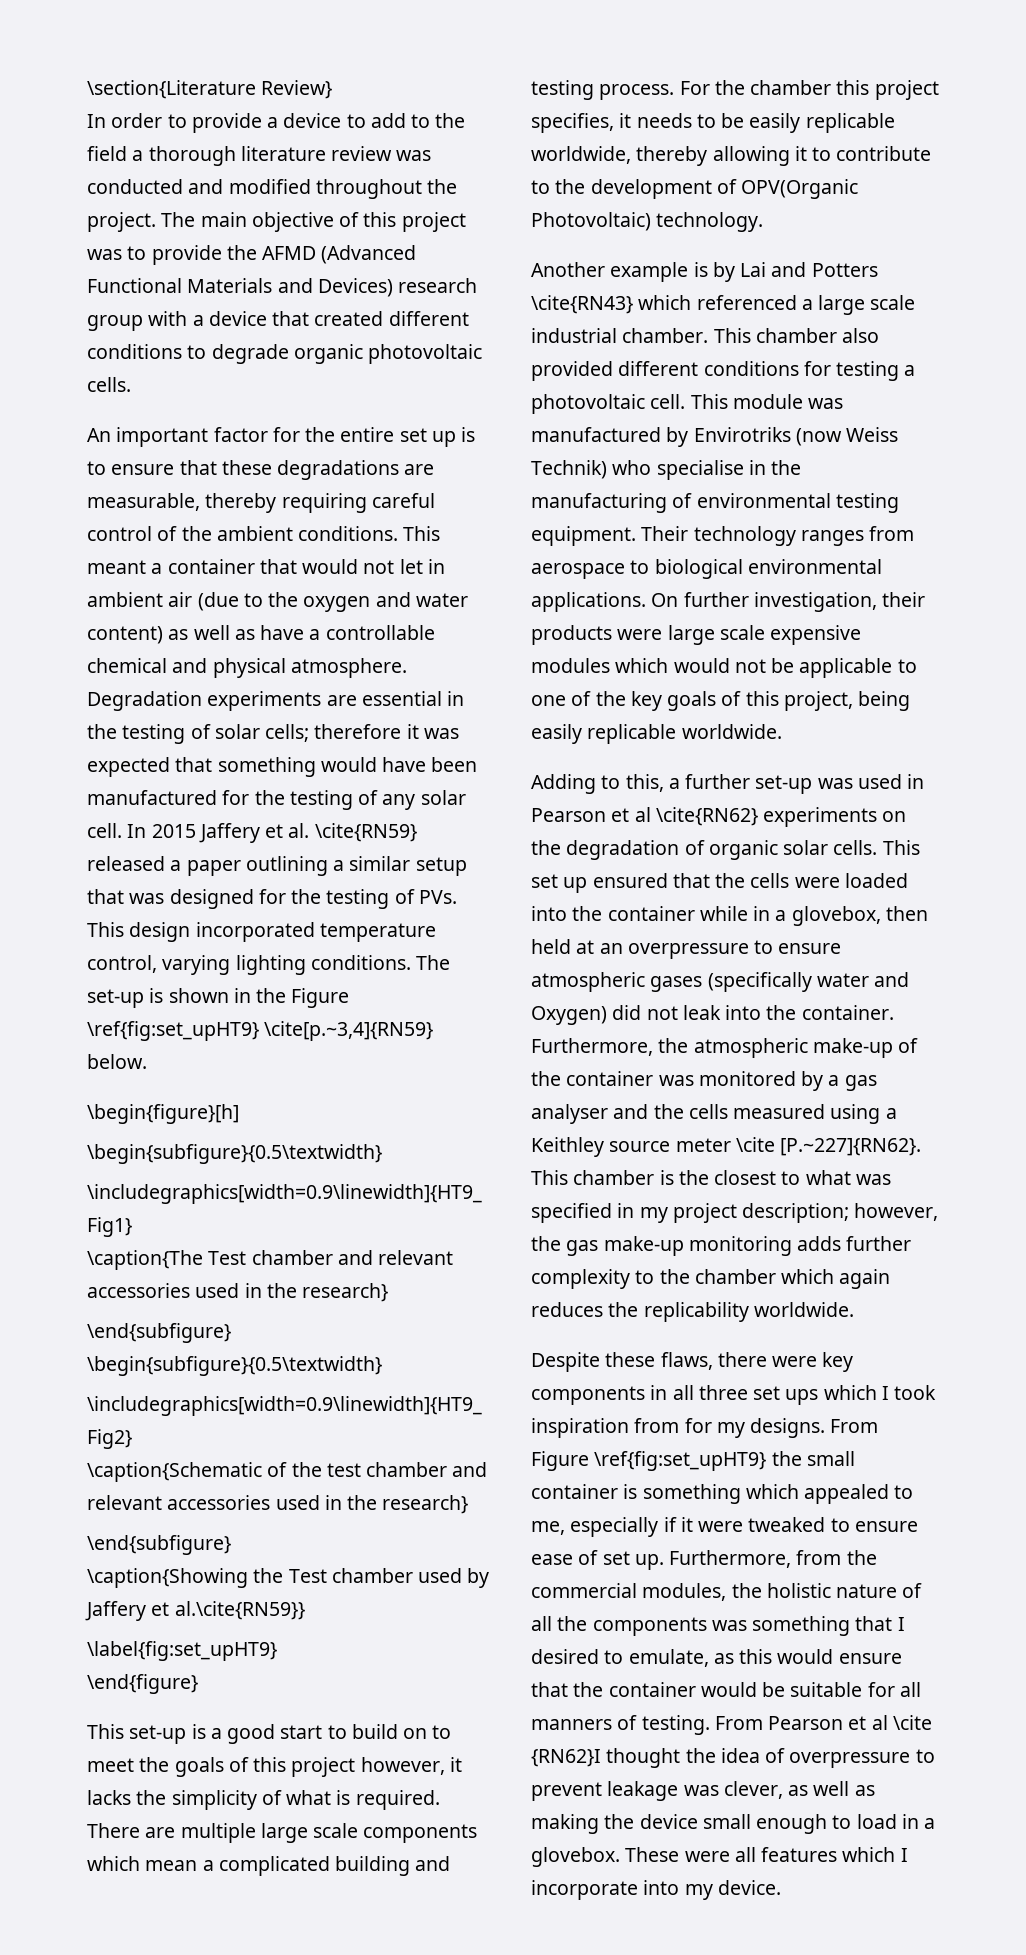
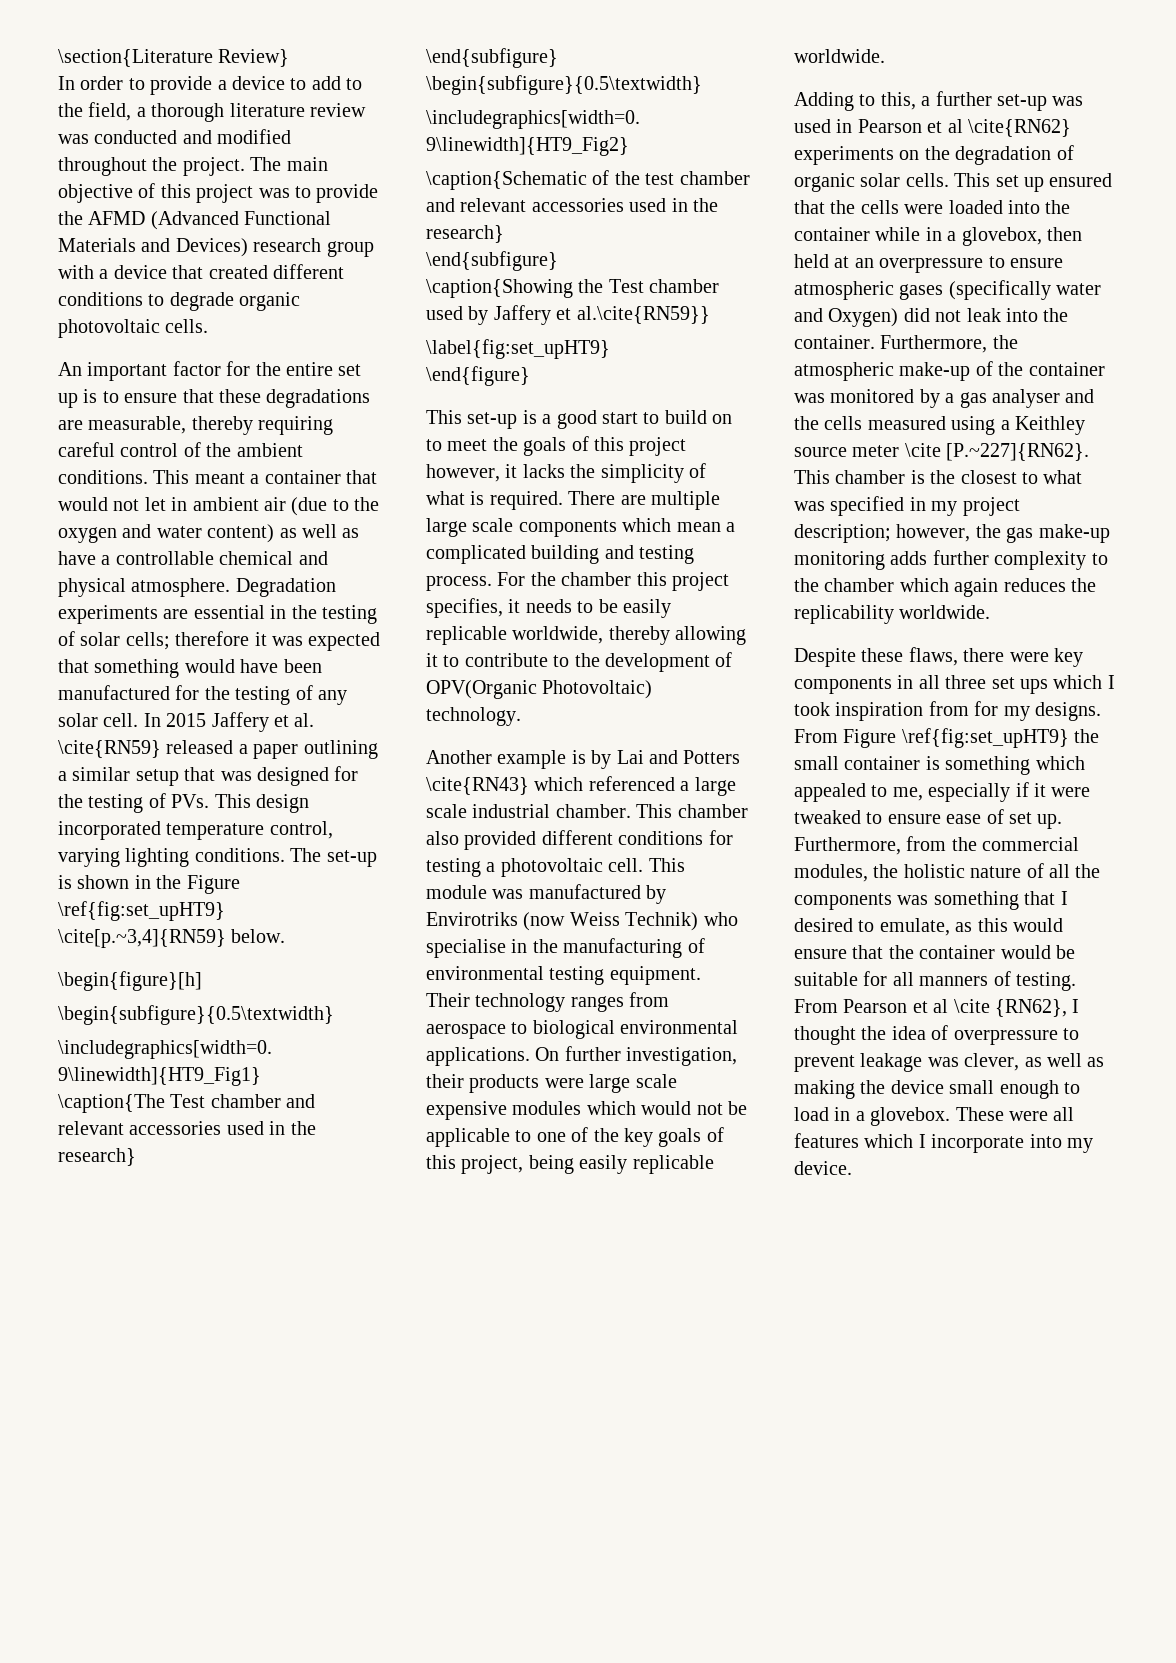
[87,146,127,161] field -> [88,102,132,121] field,
[531,1749,601,1767] {RN62}I -> [995,999,1080,1017] {RN62}, I

